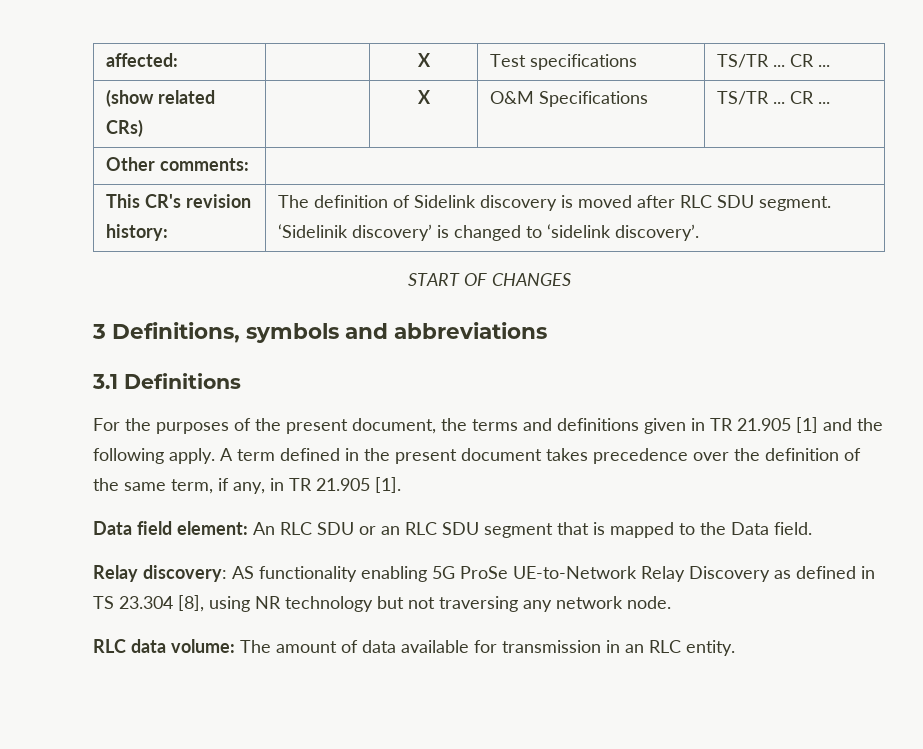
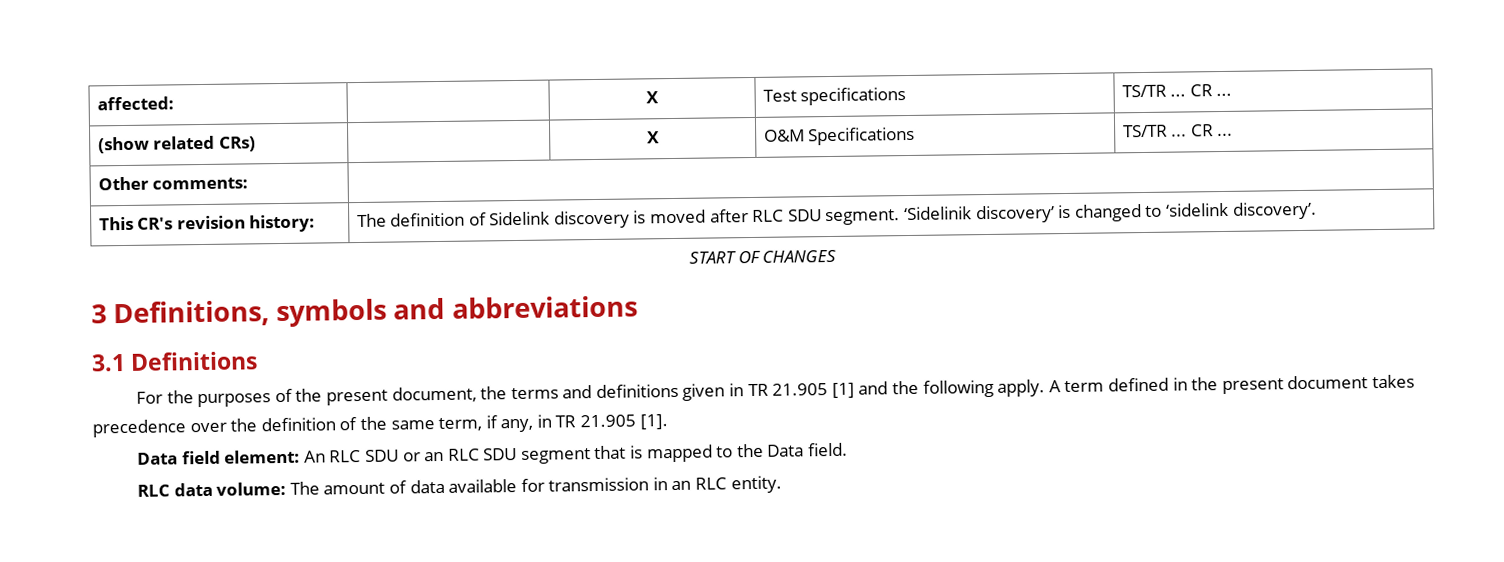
[93,565,875,582] [93,595,671,612] // Relay discovery: AS functionality enabling 5G ProSe UE-to-Network Relay Discovery as defined in TS 23.304 [8], using NR technology but not traversing any network node. -> (849, 449) none

